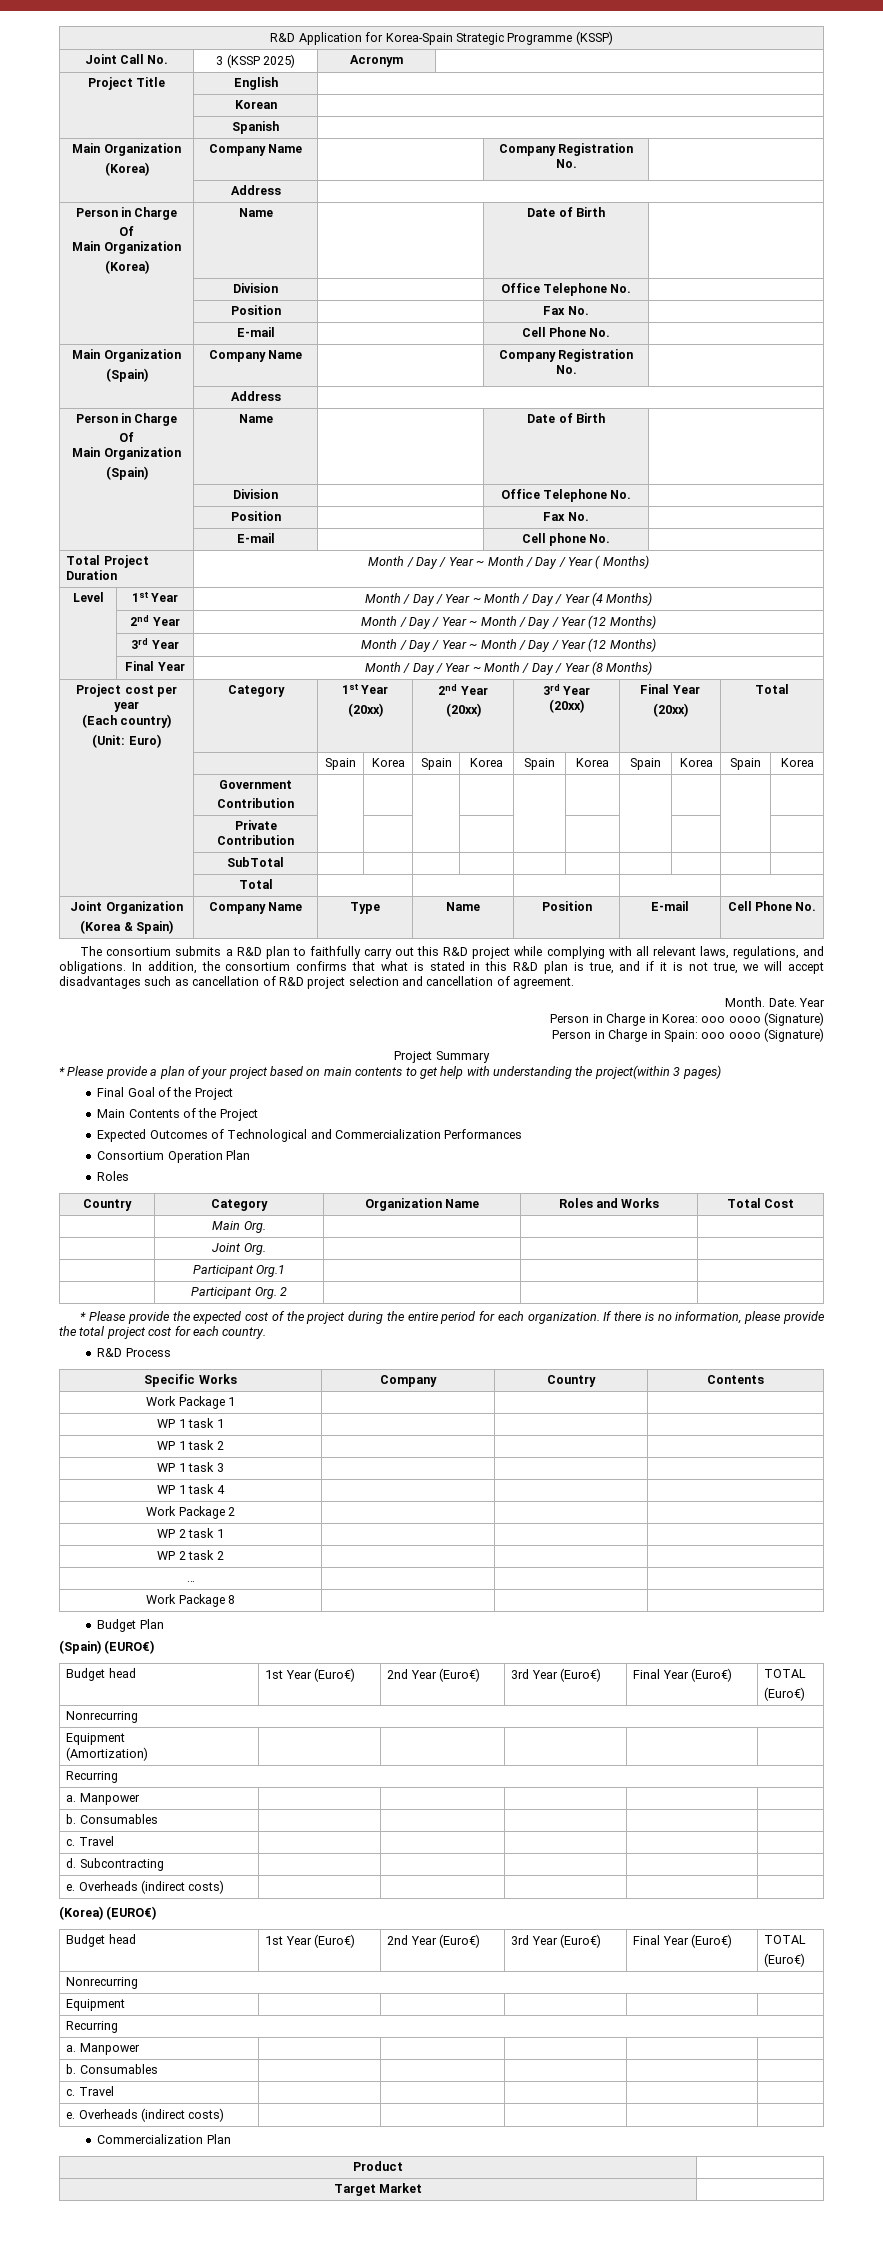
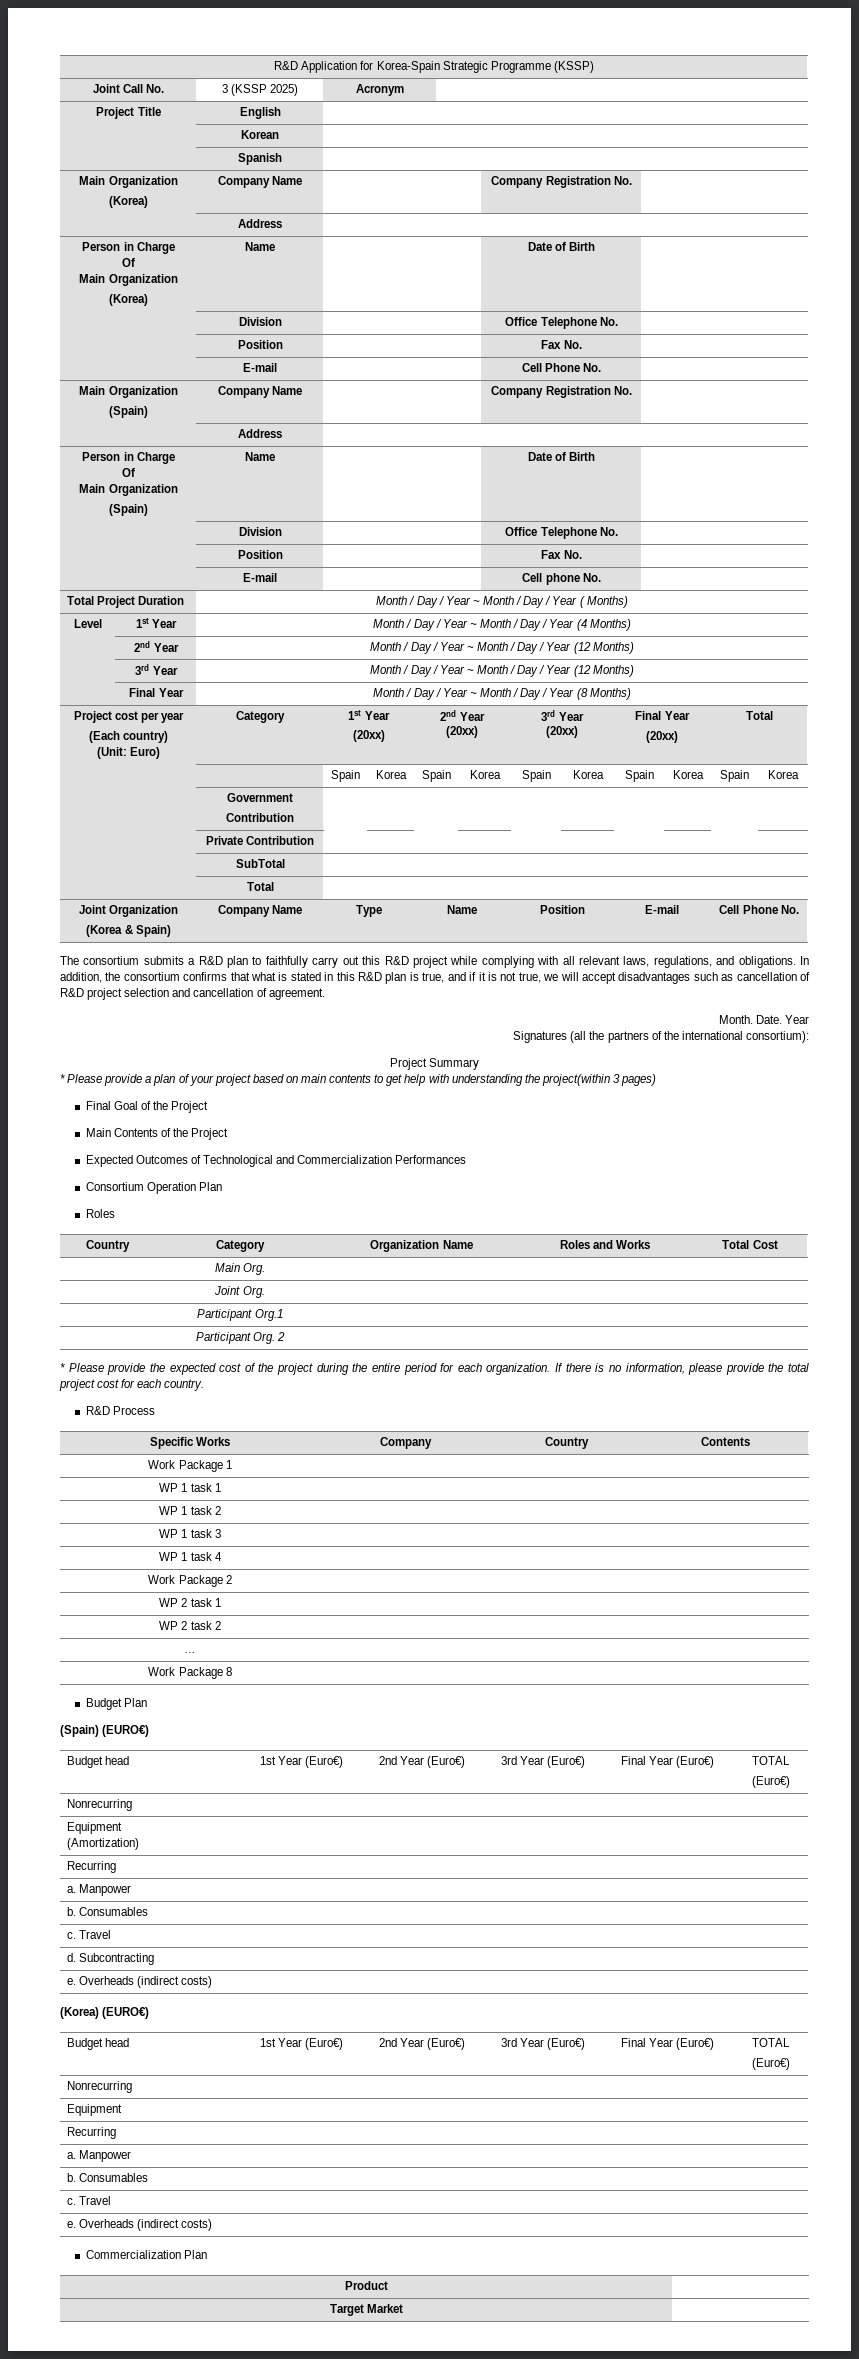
[550,1012,824,1026] [552,1028,824,1042] Person in Charge in Korea: ooo oooo (Signature) // Person in Charge in Spain: ooo oooo (Signature) -> [513,1031,810,1043] Signatures (all the partners of the international consortium):

